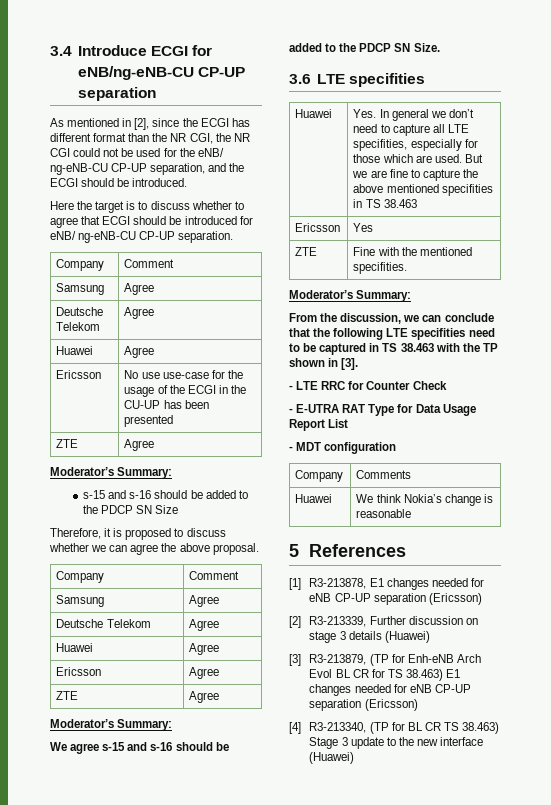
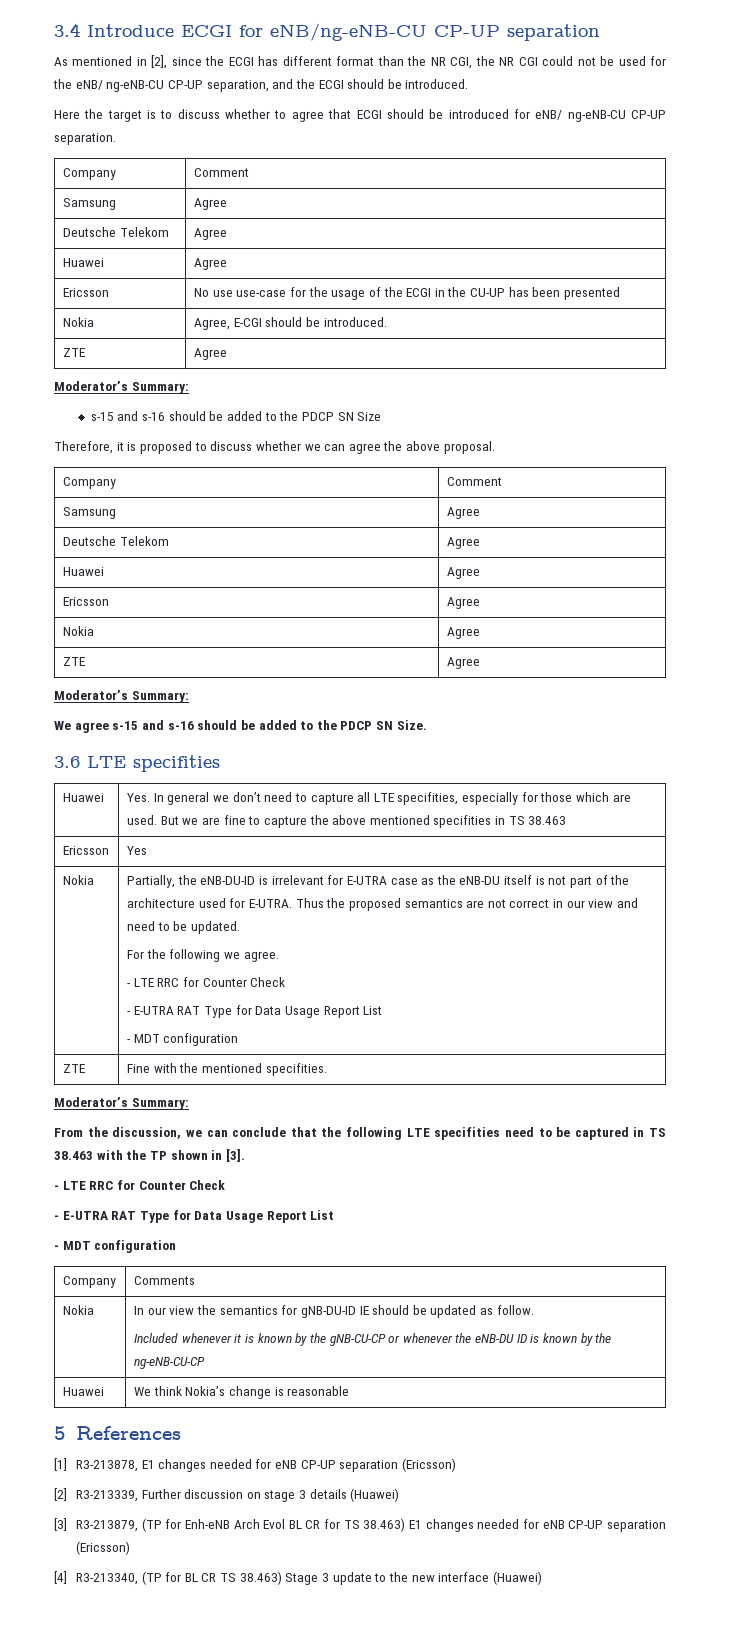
(174, 421) none -> [62,317,94,327] [193,317,387,330] // Nokia | Agree, E-CGI should be introduced.
(220, 673) none -> [62,626,94,636] [446,627,480,639] // Nokia | Agree
(374, 227) none -> [62,875,94,885] [126,875,630,888] [126,898,639,911] [126,921,240,934] [126,949,279,962] [126,977,286,987] [126,1005,383,1018] [126,1033,239,1046] // Nokia | Partially, the eNB-DU-ID is irrelevant for E-UTRA case as the eNB-DU itself is not part of the architecture used for E-UTRA. Thus the proposed semantics are not correct in our view and need to be updated. // For the following we agree. // - LTE RRC for Counter Check // - E-UTRA RAT Type for Data Usage Report List // - MDT configuration
(412, 474) none -> [62,1305,94,1315] [133,1305,534,1318] [133,1333,612,1346] [133,1357,205,1369] // Nokia | In our view the semantics for gNB-DU-ID IE should be updated as follow. // Included whenever it is known by the gNB-CU-CP or whenever the eNB-DU ID is known by the ng-eNB-CU-CP

